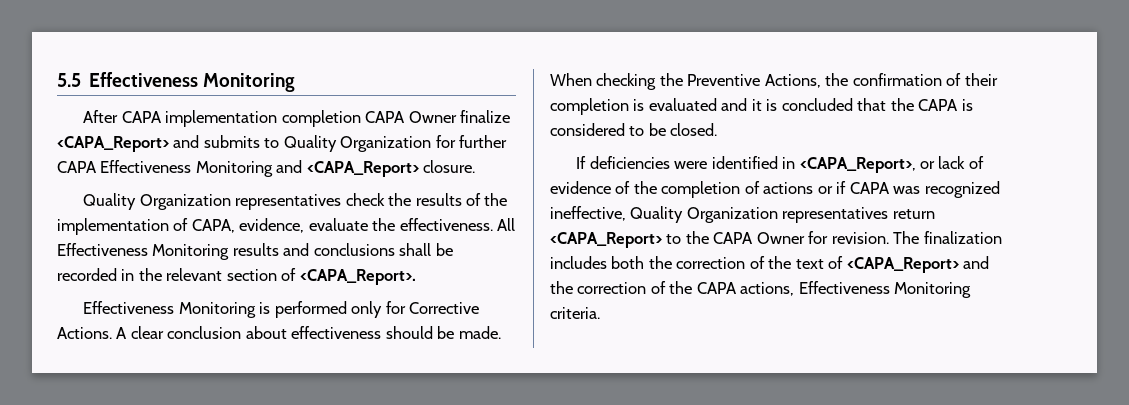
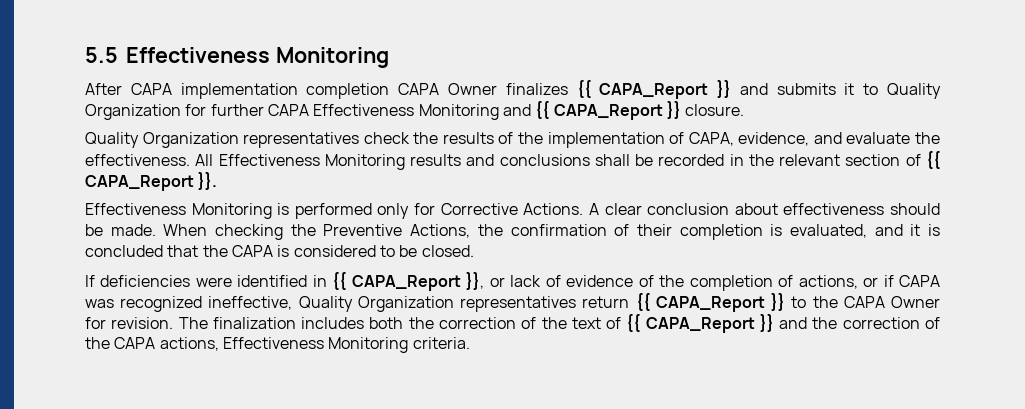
[460,110,511,123] [57,136,169,152] finalize <CAPA_Report> -> [505,80,732,99] finalizes {{ CAPA_Report }}
(260, 141) none -> [844,83,855,95] it
[306,161,419,177] <CAPA_Report> -> [535,101,681,120] {{ CAPA_Report }}
(305, 225) none -> [813,132,842,144] and
[299,269,416,285] <CAPA_Report>. -> [925,151,940,169] [85,172,218,191] {{ CAPA_Report }}.
[648,98,717,111] evaluated -> [789,224,867,238] evaluated,
[799,157,916,173] <CAPA_Report>, -> [332,272,485,291] {{ CAPA_Report }},
[763,182,814,194] actions -> [798,275,858,289] actions,
[550,232,662,248] <CAPA_Report> -> [635,293,786,312] {{ CAPA_Report }}
[846,257,959,273] <CAPA_Report> -> [626,314,774,333] {{ CAPA_Report }}

